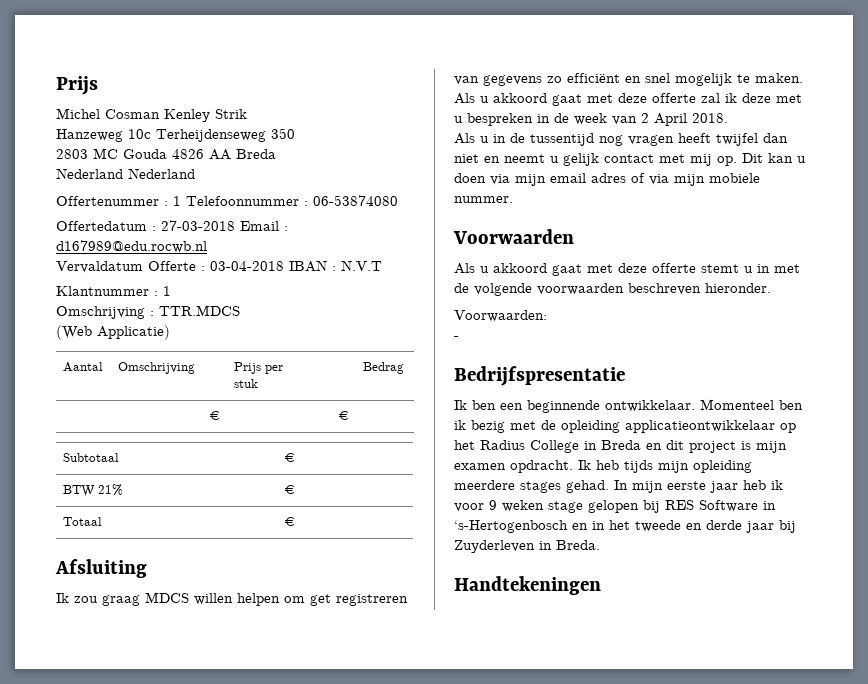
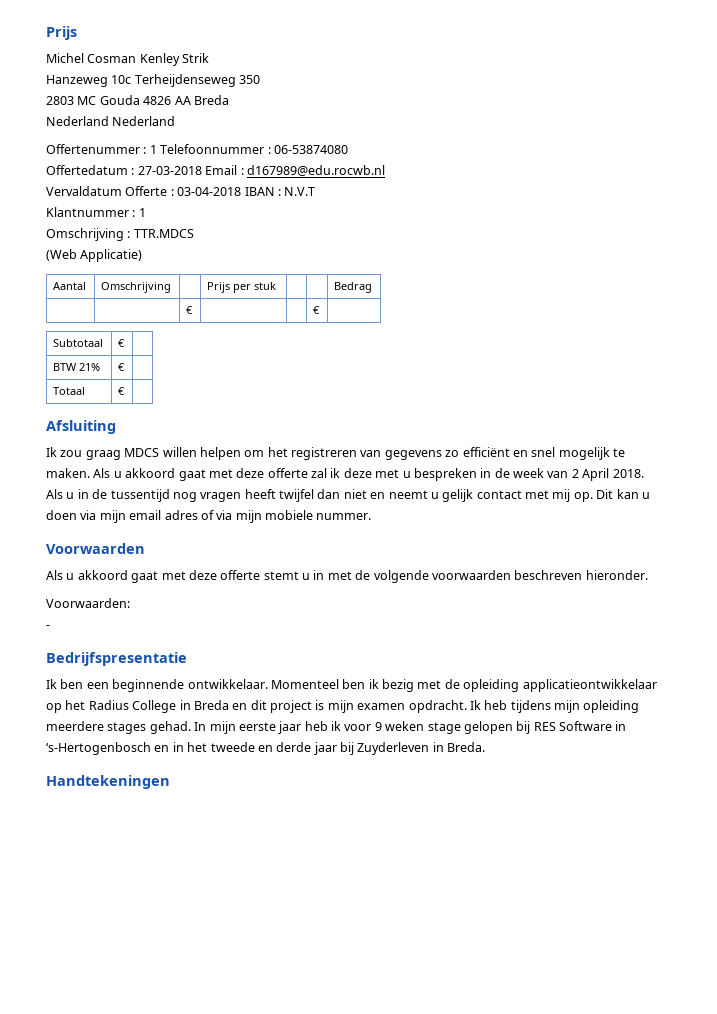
[310,594,331,606] get -> [267,447,288,457] het
[624,460,653,473] tijds -> [510,700,551,713] tijdens

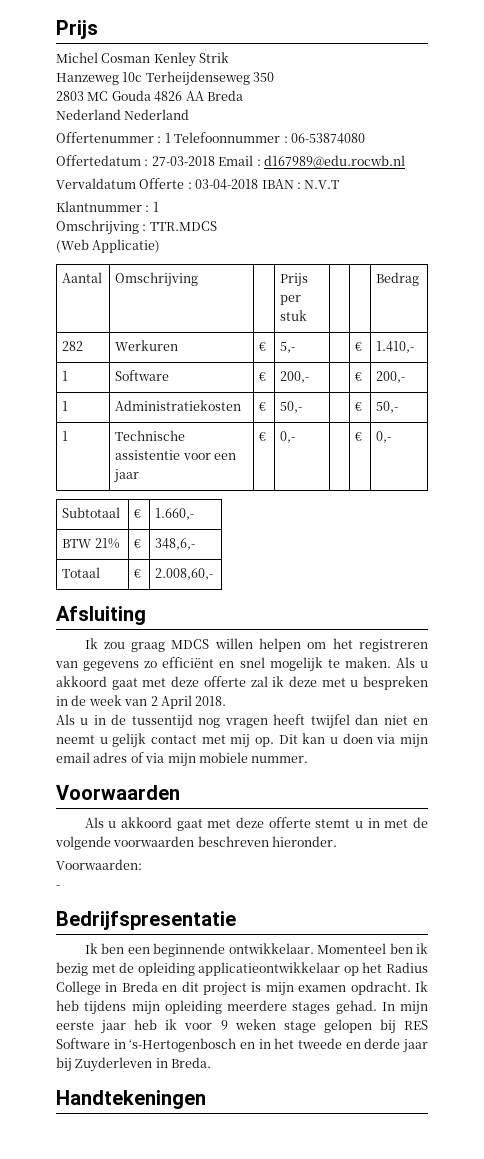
[186,306,194,314] [313,306,321,314] | | € | | | € | -> [62,341,84,351] [115,340,179,351] [259,342,267,351] [280,342,296,353] [355,342,363,351] [376,341,415,353] [62,371,69,381] [115,370,170,381] [259,372,267,381] [280,371,310,383] [355,372,363,381] [376,371,406,383] [62,401,69,411] [115,400,242,411] [259,402,267,411] [280,401,303,413] [355,402,363,411] [376,401,399,413] [62,431,69,441] [115,430,186,441] [115,450,237,460] [114,469,140,483] [259,432,267,441] [280,431,296,443] [355,432,363,441] [376,431,392,443] 282 | Werkuren | € | 5,- | | € | 1.410,- // 1 | Software | € | 200,- | | € | 200,- // 1 | Administratiekosten | € | 50,- | | € | 50,- // 1 | Technische assistentie voor een jaar | € | 0,- | | € | 0,-
(126, 343) none -> [155,508,195,520] 1.660,-
(126, 367) none -> [155,538,196,550] 348,6,-
(126, 391) none -> [155,568,214,580] 2.008,60,-

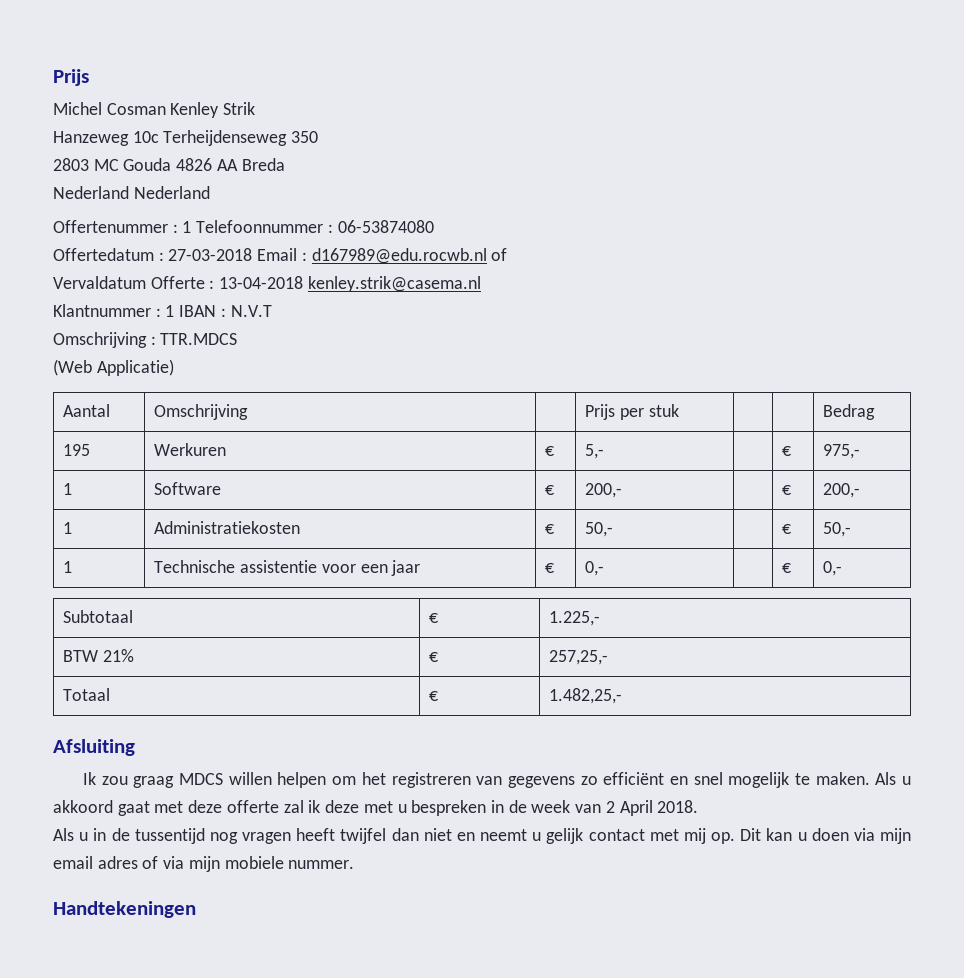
(405, 161) none -> [491,248,508,261] of
[195,179,340,190] 03-04-2018 IBAN : N.V.T -> [219,276,481,292] 13-04-2018 kenley.strik@casema.nl
(159, 207) none -> [179,305,272,317] IBAN : N.V.T
[62,341,84,351] 282 -> [63,444,91,456] 195
[376,341,415,353] 1.410,- -> [823,444,861,459] 975,-
[155,508,195,520] 1.660,- -> [549,611,601,626] 1.225,-
[155,538,196,550] 348,6,- -> [549,650,609,665] 257,25,-
[155,568,214,580] 2.008,60,- -> [549,688,623,704] 1.482,25,-
[56,785,180,800] [84,817,428,831] [55,836,338,850] [56,859,142,870] [56,885,60,889] [56,911,236,930] [84,943,429,957] [56,962,428,976] [56,981,428,996] [56,1000,428,1015] [56,1019,428,1034] [56,1038,428,1053] [56,1057,212,1072] // Voorwaarden // Als u akkoord gaat met deze offerte stemt u in met de volgende voorwaarden beschreven hieronder. // Voorwaarden: // - // Bedrijfspresentatie // Ik ben een beginnende ontwikkelaar. Momenteel ben ik bezig met de opleiding applicatieontwikkelaar op het Radius College in Breda en dit project is mijn examen opdracht. Ik heb tijdens mijn opleiding meerdere stages gehad. In mijn eerste jaar heb ik voor 9 weken stage gelopen bij RES Software in ‘s-Hertogenbosch en in het tweede en derde jaar bij Zuyderleven in Breda. -> (355, 864) none

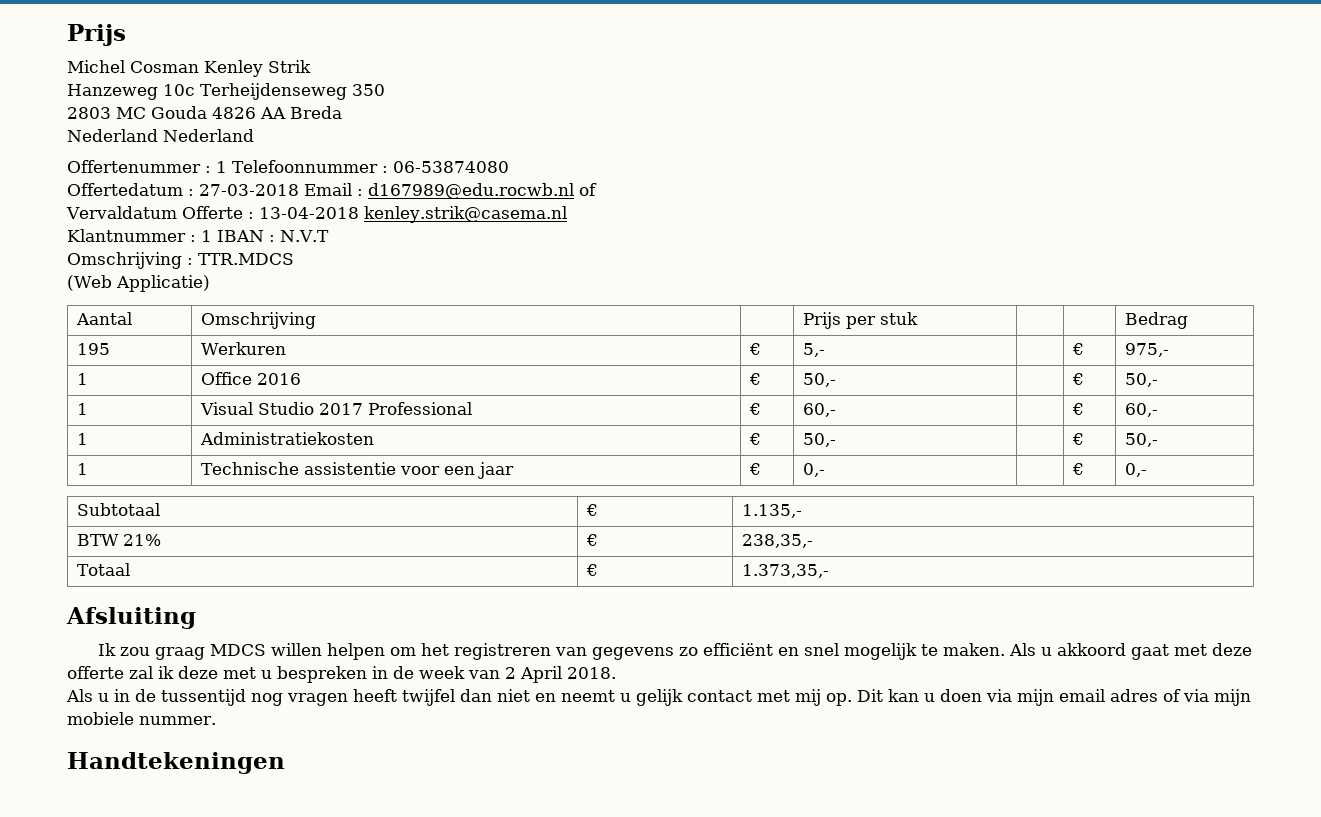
[154,482,222,495] [545,484,555,495] [585,483,623,498] [782,484,792,495] [823,483,861,498] Software | € | 200,- | | € | 200,- -> [201,372,302,385] [749,373,762,385] [803,373,837,387] [1072,373,1085,385] [1125,373,1159,387] [77,403,89,415] [200,402,473,415] [749,403,762,415] [803,403,837,417] [1072,403,1085,415] [1125,403,1159,417] Office 2016 | € | 50,- | | € | 50,- // 1 | Visual Studio 2017 Professional | € | 60,- | | € | 60,-
[549,611,601,626] 1.225,- -> [742,504,803,518] 1.135,-
[549,650,609,665] 257,25,- -> [742,534,814,548] 238,35,-
[549,688,623,704] 1.482,25,- -> [742,564,830,578] 1.373,35,-

